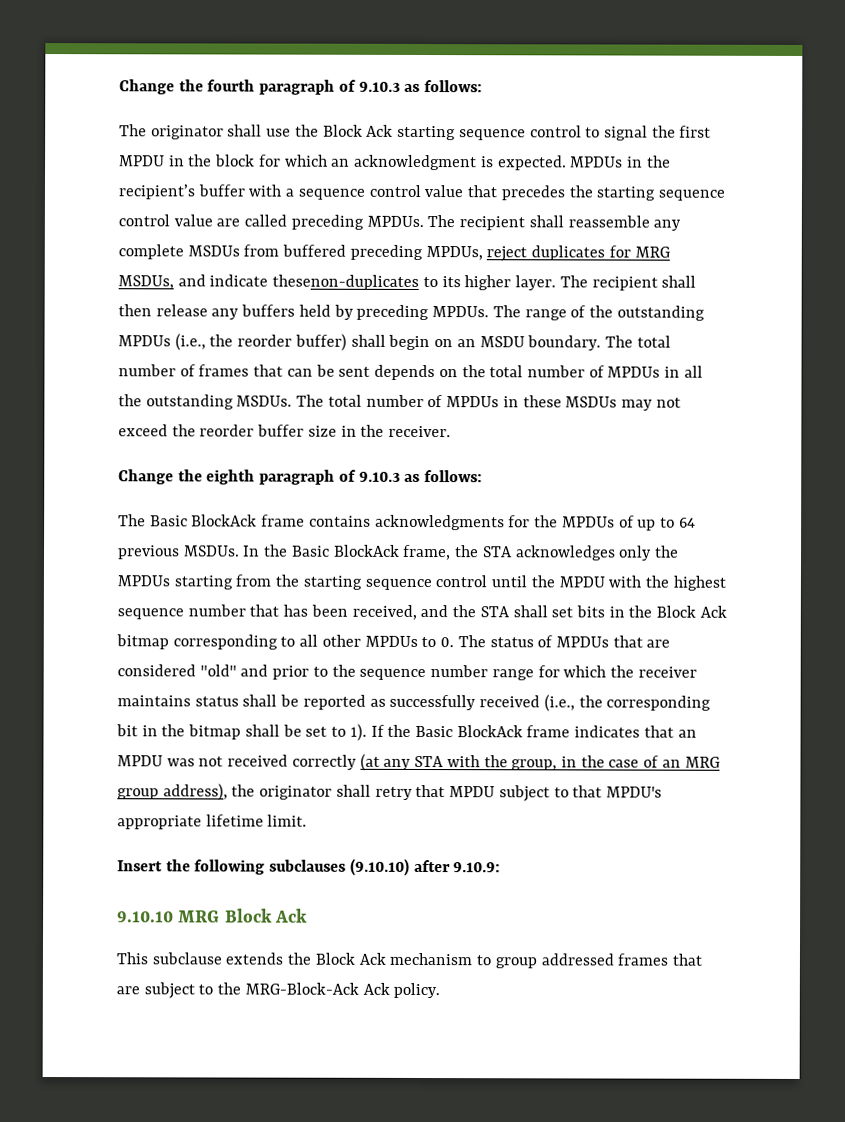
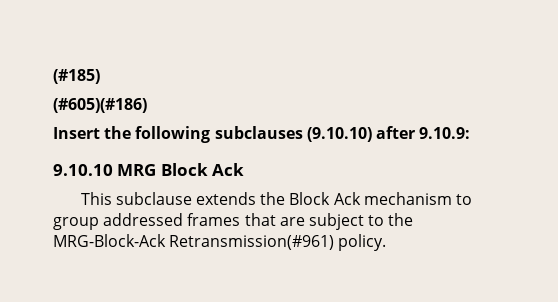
[119,79,483,95] [119,124,712,141] [119,154,671,171] [118,184,725,201] [118,214,682,231] [118,244,670,262] [118,274,697,291] [118,304,705,321] [118,333,671,351] [118,364,703,381] [118,394,681,411] [118,424,452,438] [118,469,483,485] [118,514,696,531] [118,544,679,561] [117,574,726,591] [117,604,727,620] [116,634,671,650] [117,664,697,681] [117,694,712,712] [116,723,697,741] [117,753,720,771] [117,783,662,802] [117,814,308,830] Change the fourth paragraph of 9.10.3 as follows: // The originator shall use the Block Ack starting sequence control to signal the first MPDU in the block for which an acknowledgment is expected. MPDUs in the recipient’s buffer with a sequence control value that precedes the starting sequence control value are called preceding MPDUs. The recipient shall reassemble any complete MSDUs from buffered preceding MPDUs, reject duplicates for MRG MSDUs, and indicate thesenon-duplicates to its higher layer. The recipient shall then release any buffers held by preceding MPDUs. The range of the outstanding MPDUs (i.e., the reorder buffer) shall begin on an MSDU boundary. The total number of frames that can be sent depends on the total number of MPDUs in all the outstanding MSDUs. The total number of MPDUs in these MSDUs may not exceed the reorder buffer size in the receiver. // Change the eighth paragraph of 9.10.3 as follows: // The Basic BlockAck frame contains acknowledgments for the MPDUs of up to 64 previous MSDUs. In the Basic BlockAck frame, the STA acknowledges only the MPDUs starting from the starting sequence control until the MPDU with the highest sequence number that has been received, and the STA shall set bits in the Block Ack bitmap corresponding to all other MPDUs to 0. The status of MPDUs that are considered "old" and prior to the sequence number range for which the receiver maintains status shall be reported as successfully received (i.e., the corresponding bit in the bitmap shall be set to 1). If the Basic BlockAck frame indicates that an MPDU was not received correctly (at any STA with the group, in the case of an MRG group address), the originator shall retry that MPDU subject to that MPDU's appropriate lifetime limit. -> [53,69,100,84] [53,98,147,113] (#185) // (#605)(#186)
[362,982,390,995] Ack -> [169,235,335,250] Retransmission(#961)

